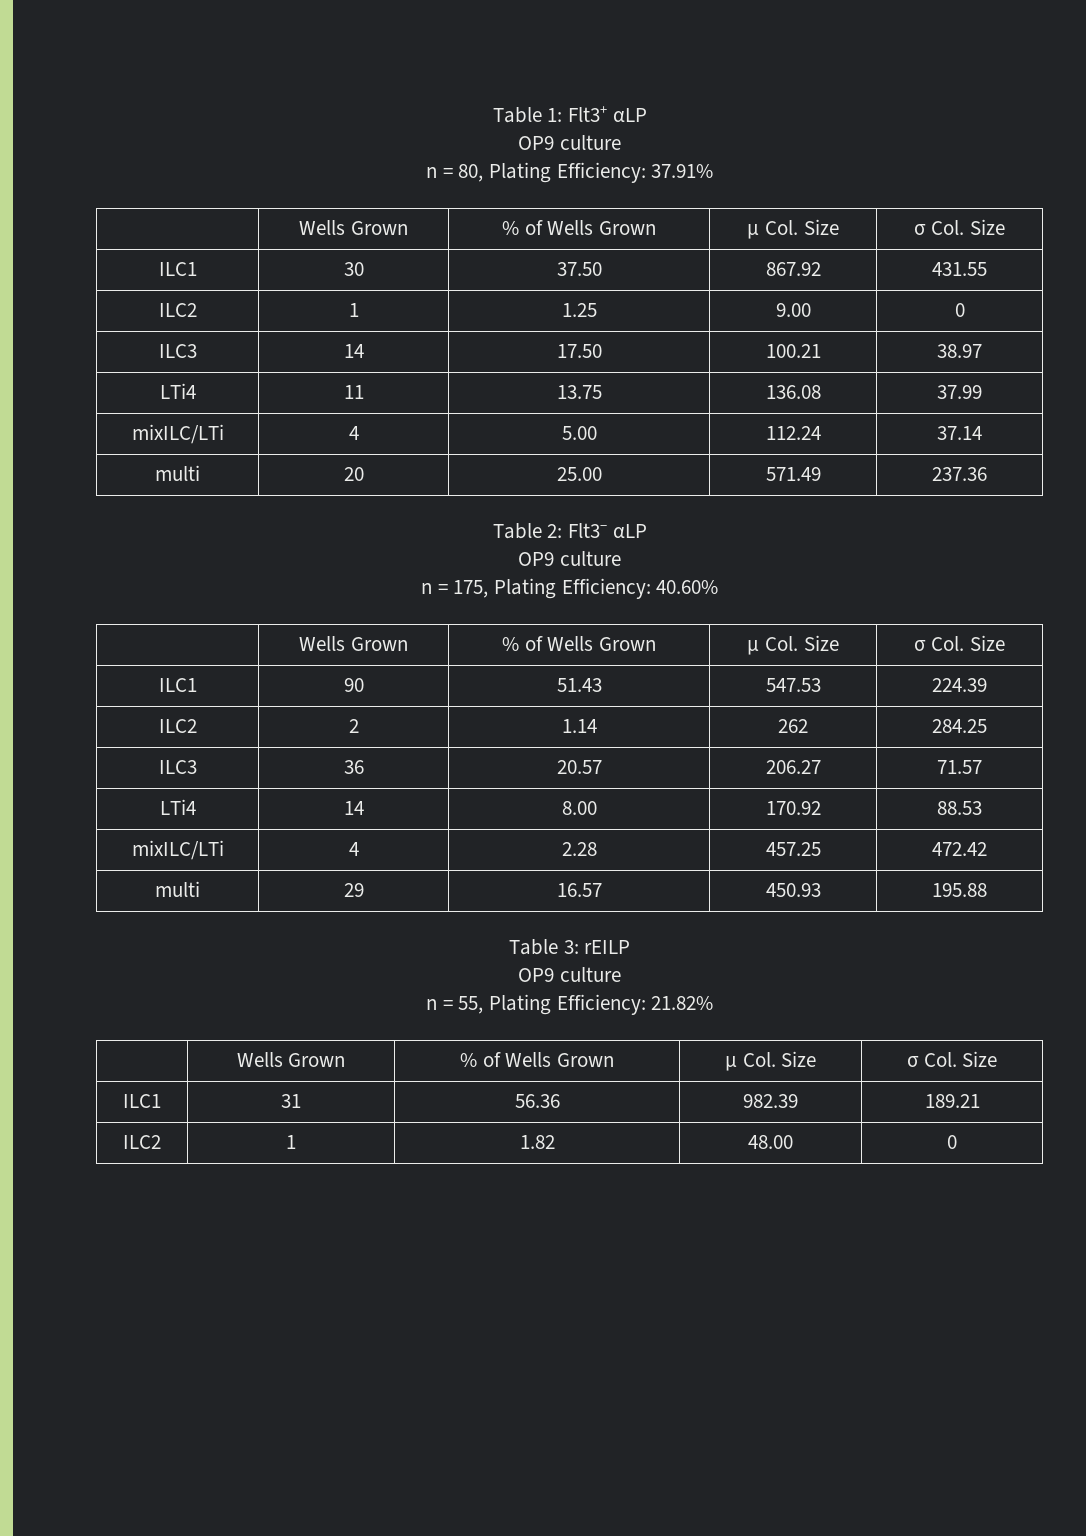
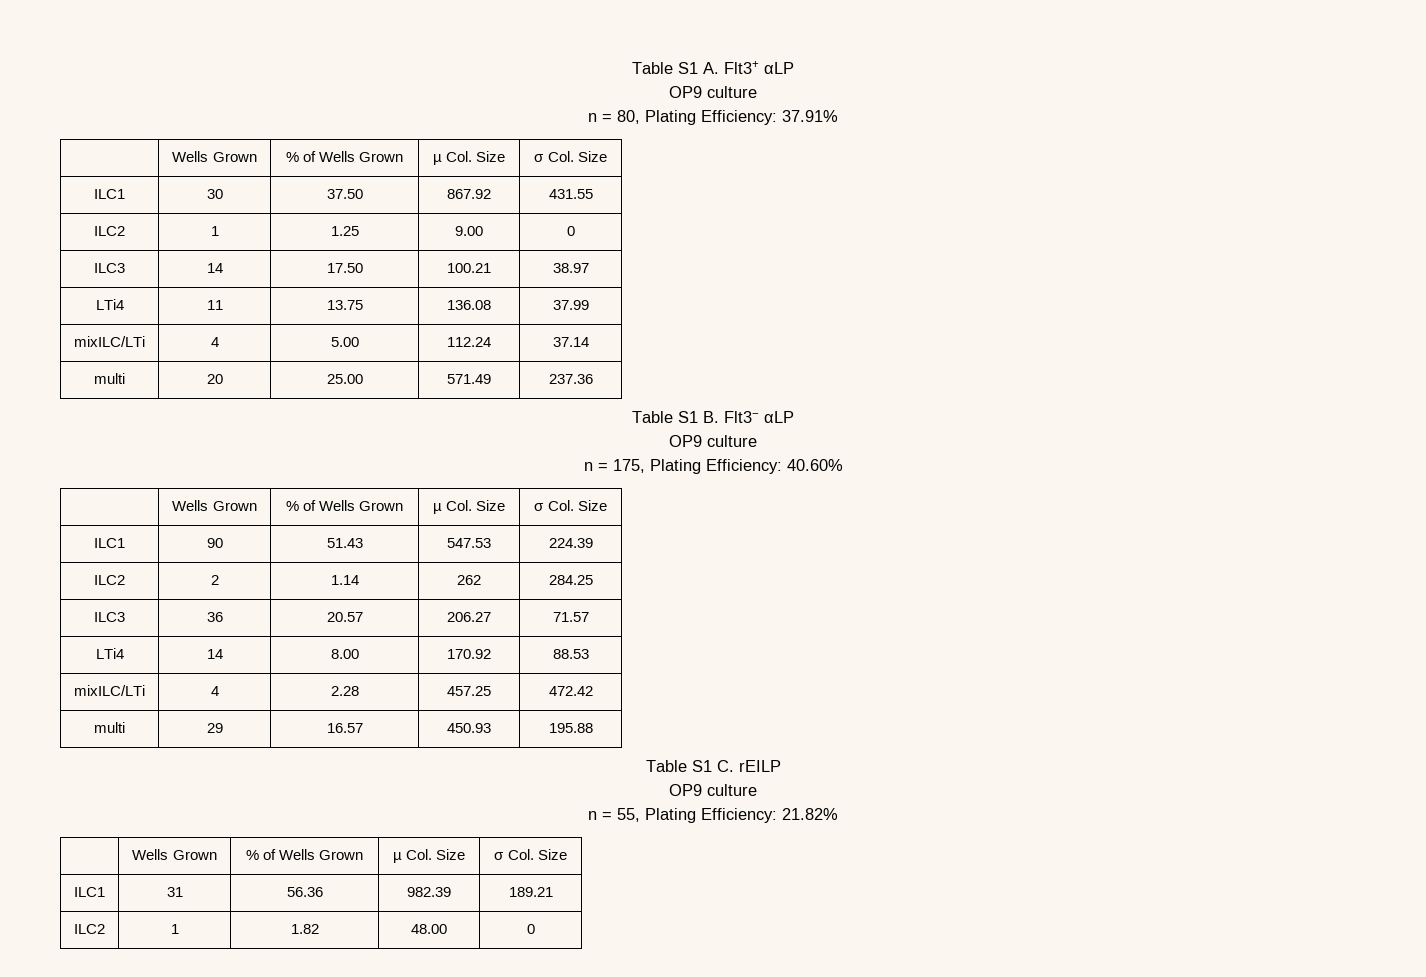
[492,107,563,123] Table 1: -> [632,62,719,74] Table S1 A.
[547,524,563,538] 2: -> [678,411,719,423] S1 B.
[563,940,579,954] 3: -> [691,760,734,772] S1 C.

